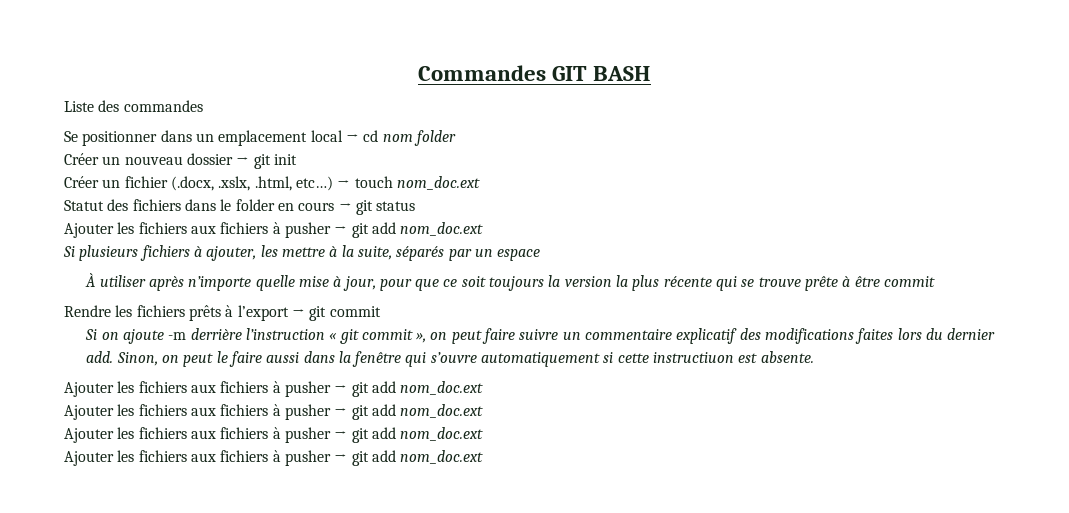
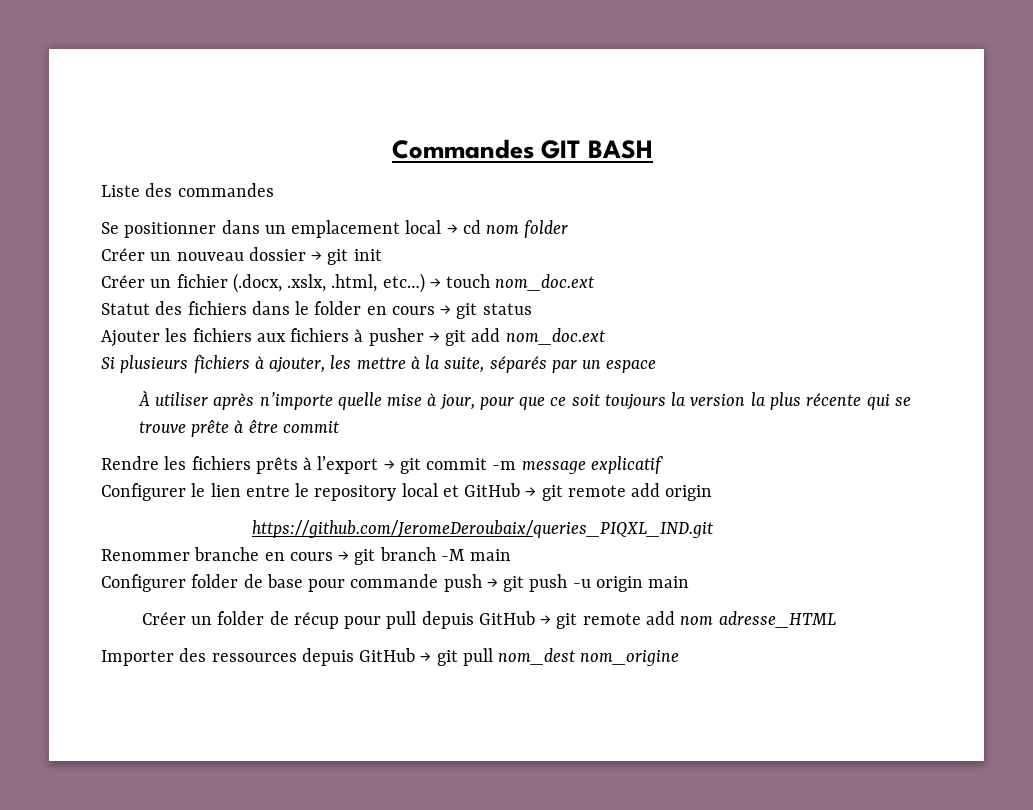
[85,328,996,344] [86,351,814,367] [64,381,484,397] [64,404,484,420] [64,427,484,443] [64,450,484,466] // Si on ajoute -m derrière l’instruction « git commit », on peut faire suivre un commentaire explicatif des modifications faites lors du dernier add. Sinon, on peut le faire aussi dans la fenêtre qui s’ouvre automatiquement si cette instructiuon est absente. // Ajouter les fichiers aux fichiers à pusher → git add nom_doc.ext // Ajouter les fichiers aux fichiers à pusher → git add nom_doc.ext // Ajouter les fichiers aux fichiers à pusher → git add nom_doc.ext // Ajouter les fichiers aux fichiers à pusher → git add nom_doc.ext -> [492,456,663,474] [101,483,713,501] [251,520,713,538] [101,547,512,565] [101,574,690,592] [141,611,836,629] [101,648,680,666] -m message explicatif // Configurer le lien entre le repository local et GitHub → git remote add origin // https://github.com/JeromeDeroubaix/queries_PIQXL_IND.git // Renommer branche en cours → git branch -M main // Configurer folder de base pour commande push → git push -u origin main // Créer un folder de récup pour pull depuis GitHub → git remote add nom adresse_HTML // Importer des ressources depuis GitHub → git pull nom_dest nom_origine

